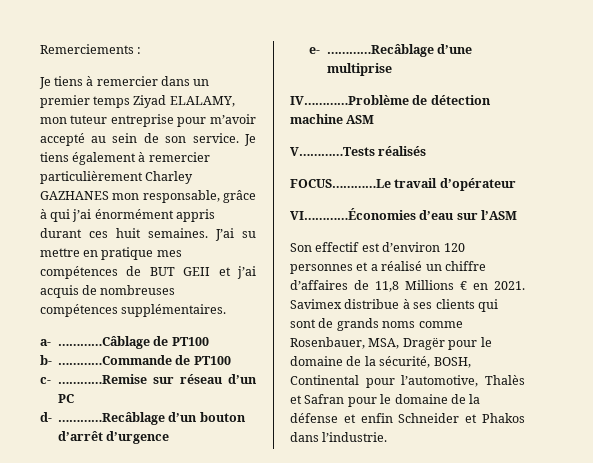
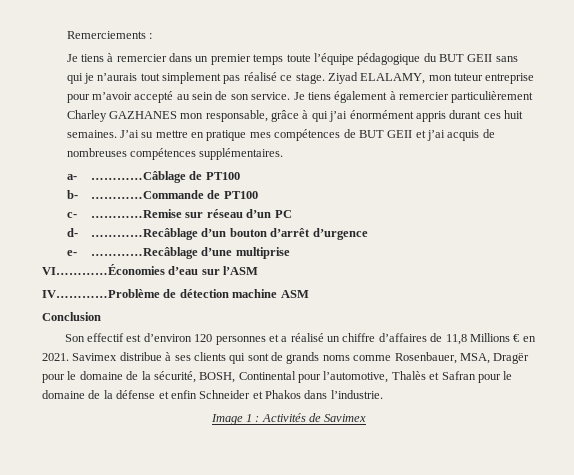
(130, 102) none -> [286,53,518,65] [66,72,325,84] toute l’équipe pédagogique du BUT GEII sans qui je n’aurais tout simplement pas réalisé ce stage.
(393, 69) none -> [42,264,259,275] // VI…………Économies d’eau sur l’ASM
[290,146,427,156] [290,178,516,191] [290,208,518,220] V…………Tests réalisés // FOCUS…………Le travail d’opérateur // VI…………Économies d’eau sur l’ASM -> [42,312,101,321] Conclusion
(388, 437) none -> [210,413,367,425] // Image 1 : Activités de Savimex

